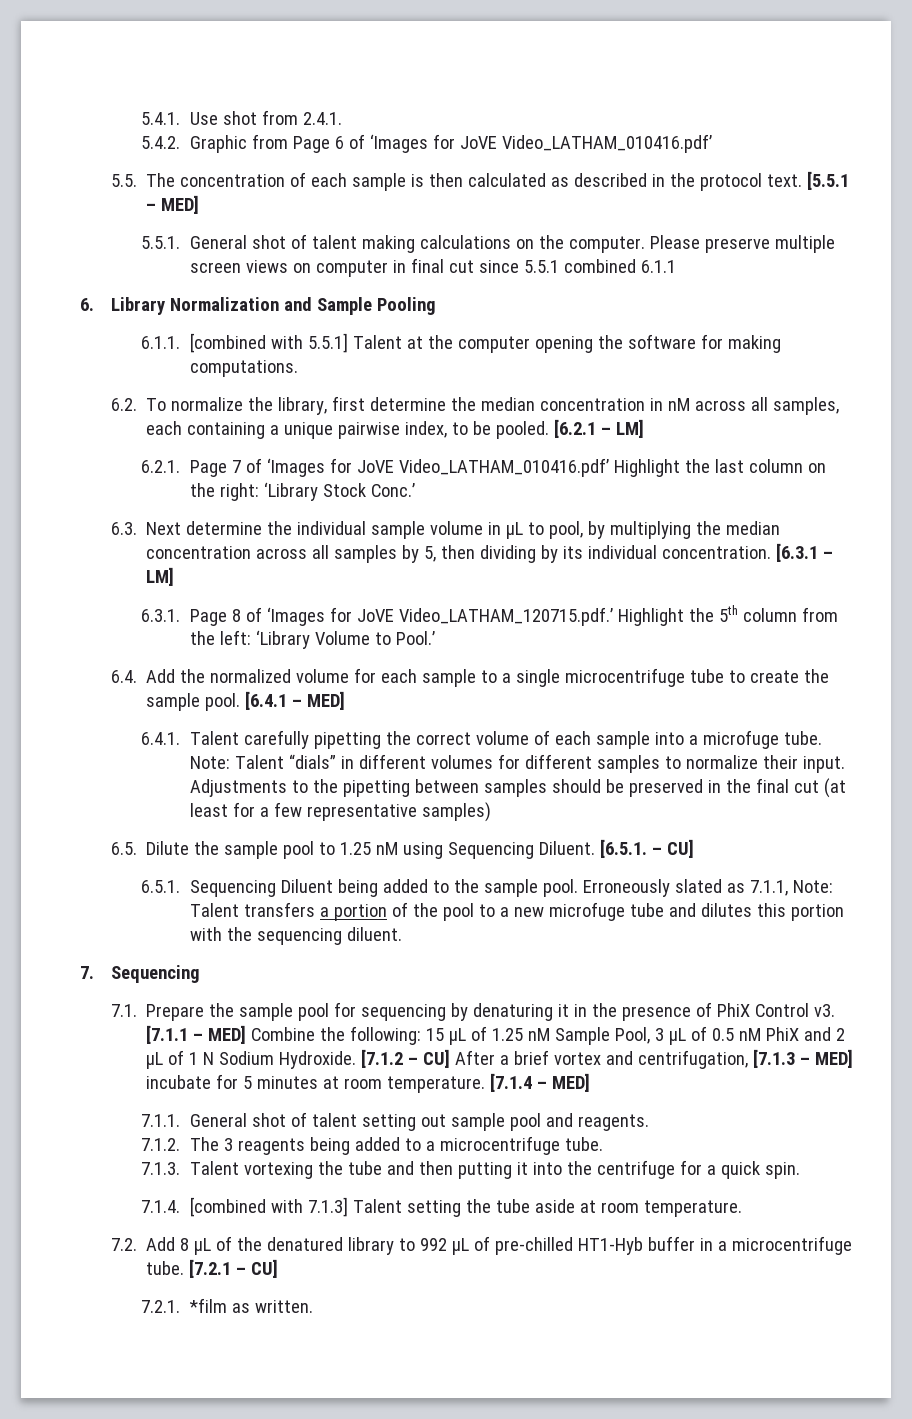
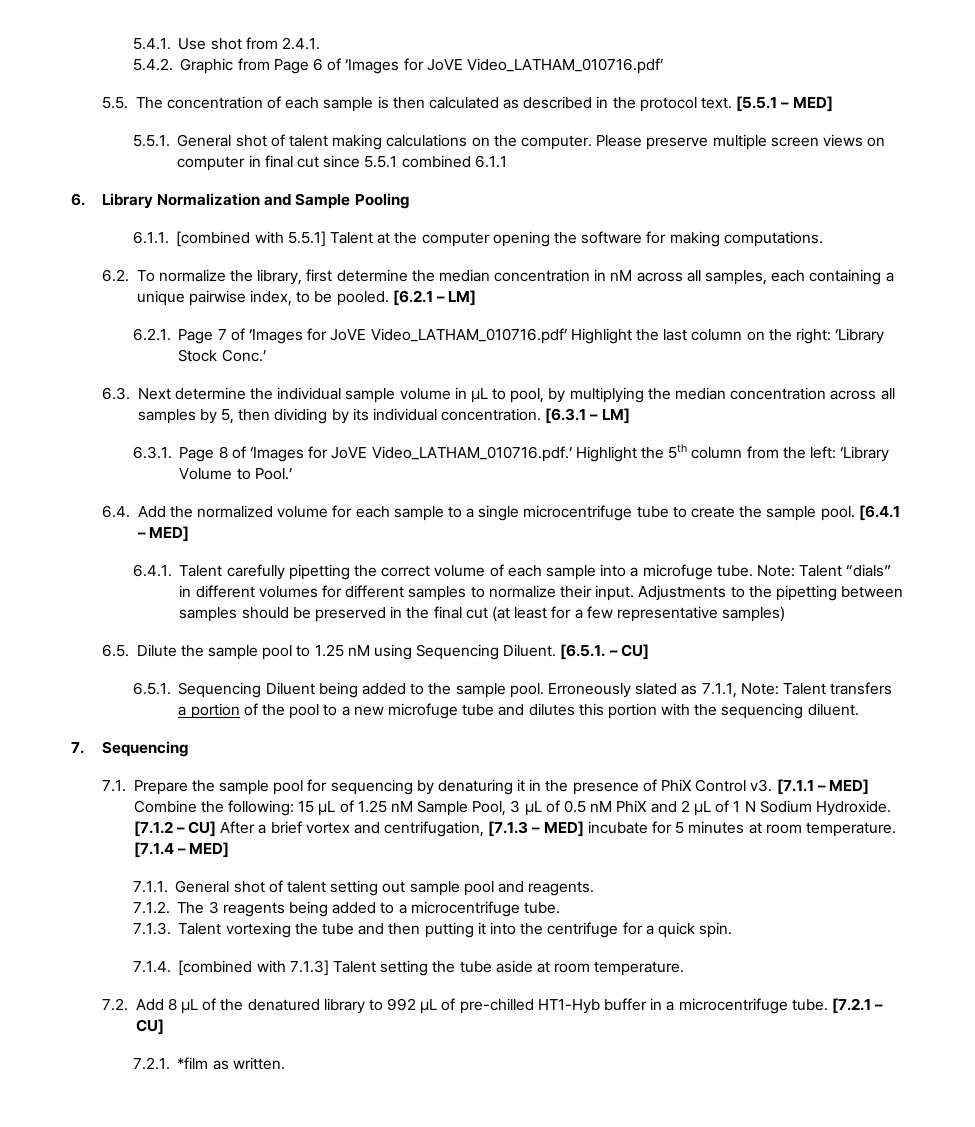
[501,134,712,153] Video_LATHAM_010416.pdf’ -> [466,58,663,74] Video_LATHAM_010716.pdf’
[398,458,609,477] Video_LATHAM_010416.pdf’ -> [370,328,567,344] Video_LATHAM_010716.pdf’
[398,607,613,626] Video_LATHAM_120715.pdf.’ -> [371,446,572,462] Video_LATHAM_010716.pdf.’

